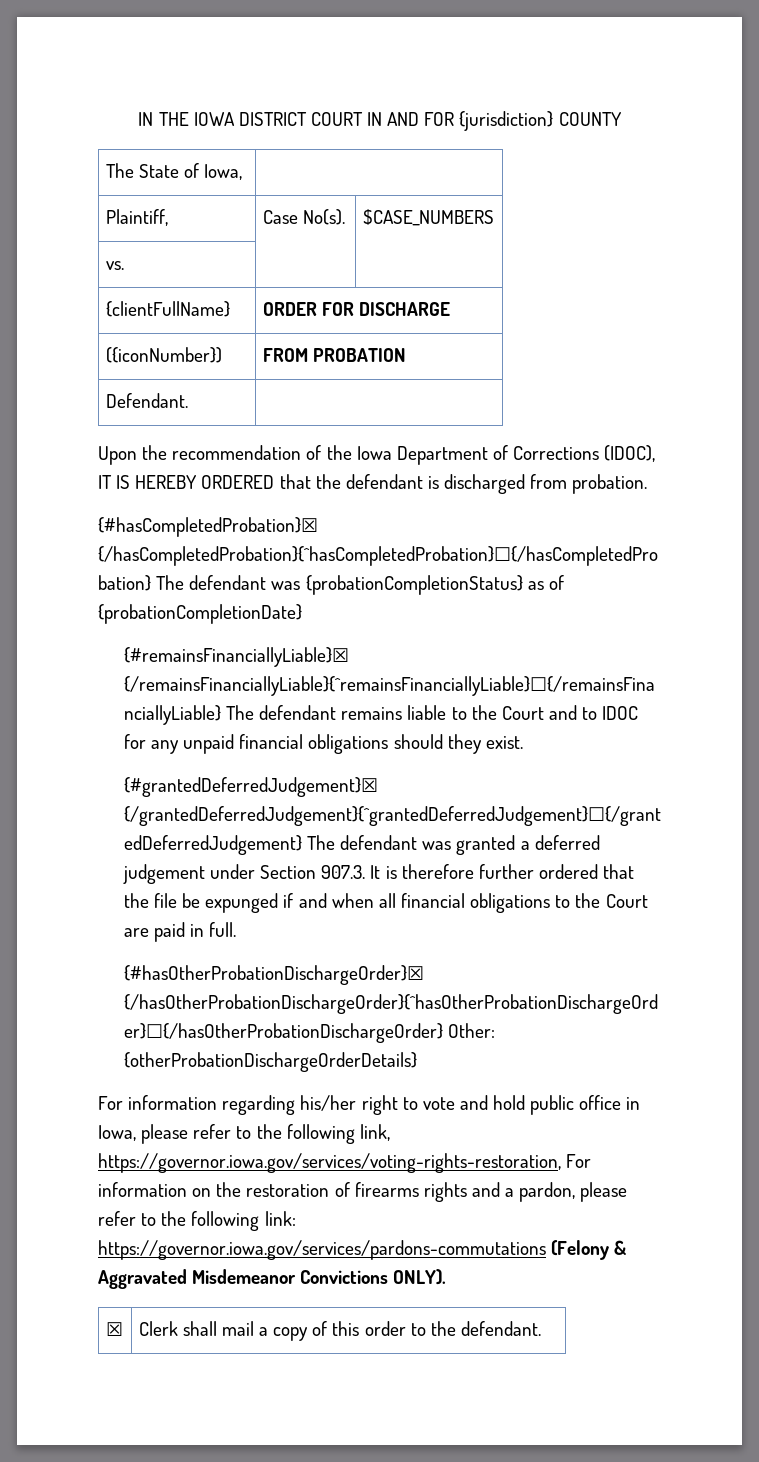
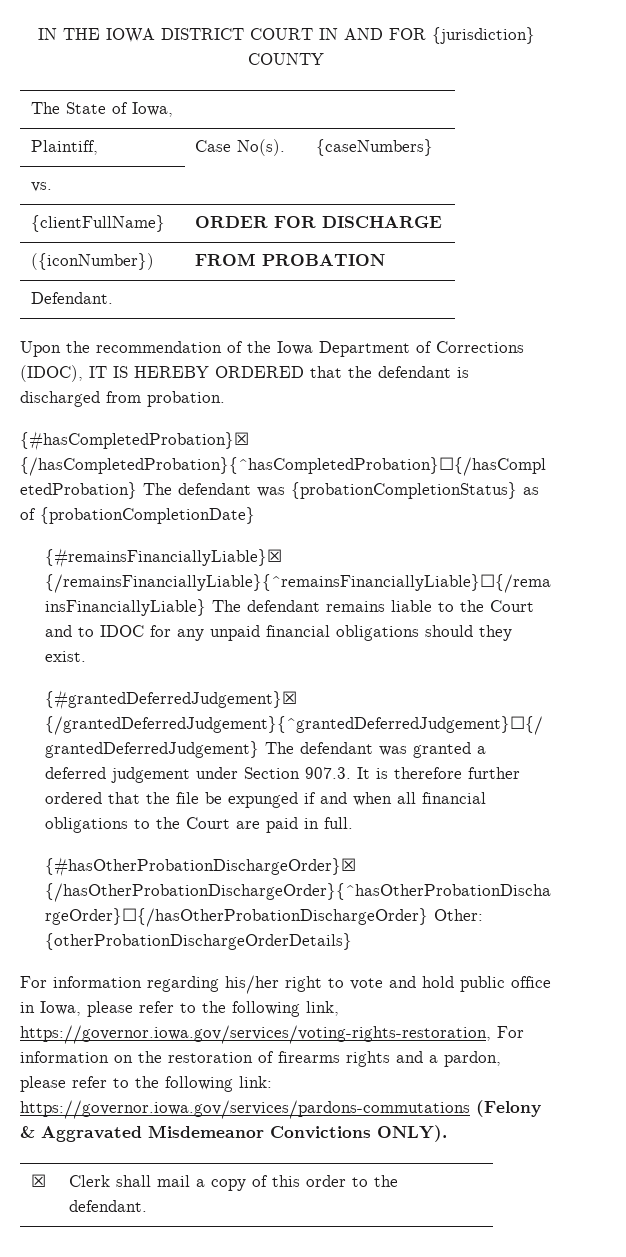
[362,209,494,226] $CASE_NUMBERS -> [316,139,434,156] {caseNumbers}

